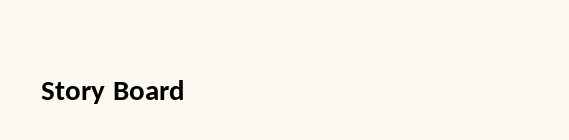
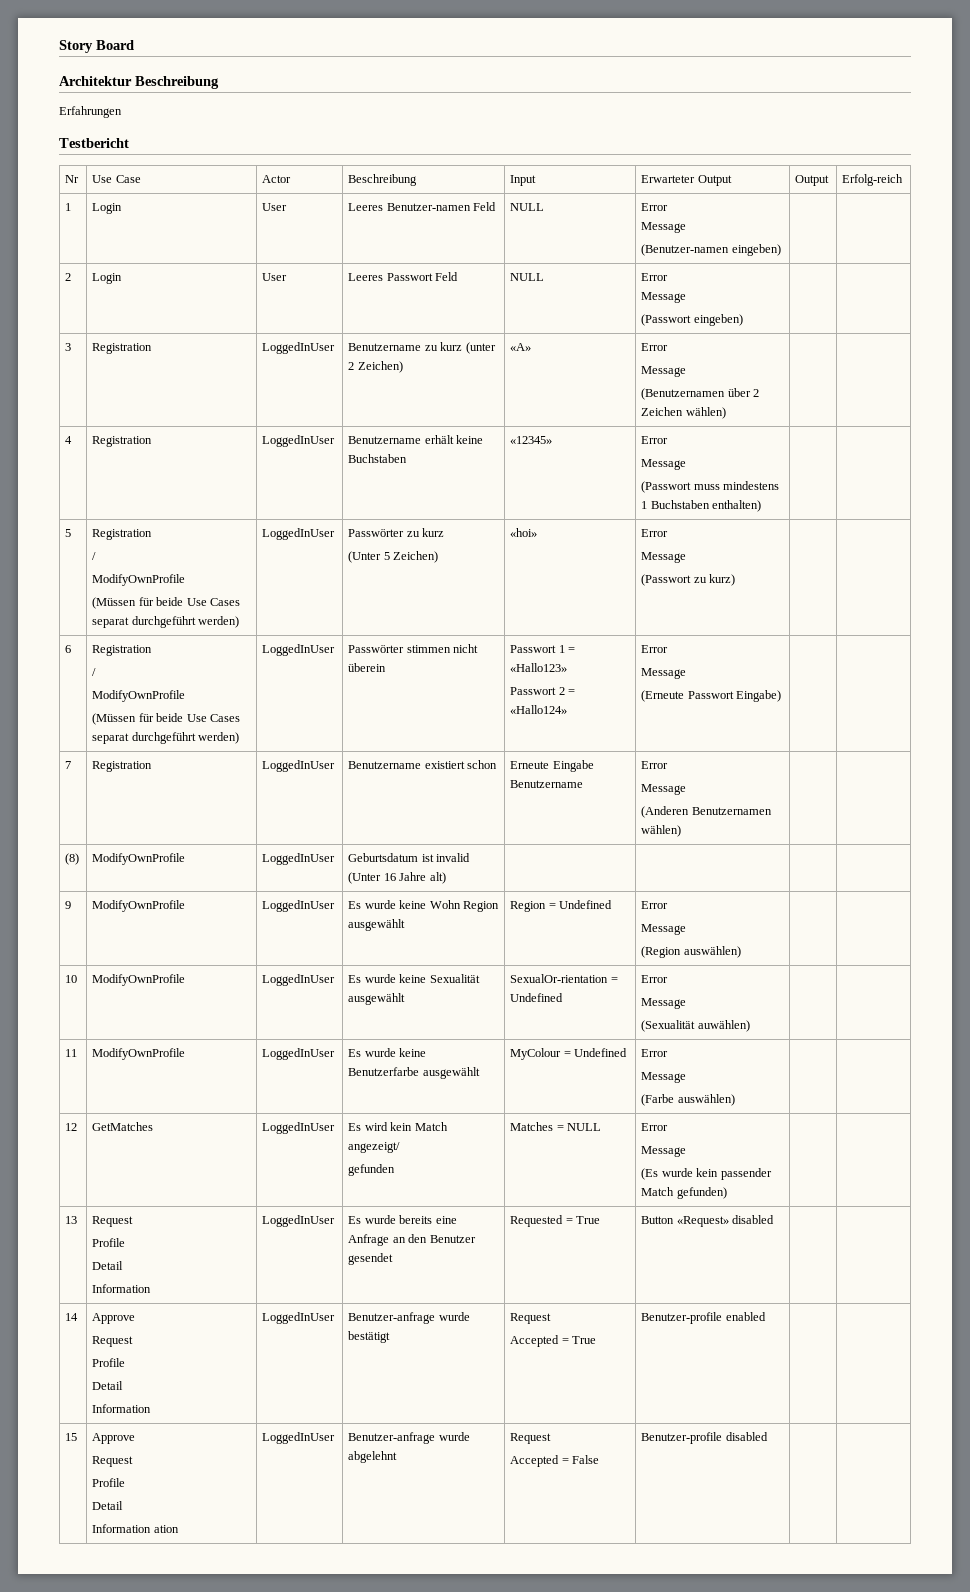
(185, 90) none -> [59,76,219,89] [59,106,122,118] [59,138,129,148] [65,175,80,183] [92,175,141,183] [262,175,292,183] [348,174,418,186] [510,175,537,186] [641,175,732,186] [795,175,830,186] [842,174,904,186] [65,203,72,211] [92,203,123,214] [262,203,288,211] [348,202,497,211] [510,203,545,211] [641,203,669,211] [641,222,687,233] [641,244,781,256] [65,273,72,281] [92,273,123,284] [262,273,288,281] [348,272,459,281] [510,273,545,281] [641,273,669,281] [641,292,687,303] [641,314,743,326] [65,343,72,351] [92,343,153,354] [262,342,336,354] [348,342,496,354] [348,361,403,373] [510,343,532,351] [641,343,669,351] [641,366,687,377] [641,388,760,400] [641,407,726,419] [65,436,73,444] [92,436,153,447] [262,435,336,447] [348,435,484,444] [348,454,408,463] [510,436,553,444] [641,436,669,444] [641,459,687,470] [641,481,780,493] [641,500,762,512] [65,529,72,537] [92,529,153,540] [92,552,97,560] [92,574,186,586] [92,597,240,609] [92,616,240,628] [262,528,336,540] [348,528,445,537] [348,551,439,563] [510,528,538,537] [641,529,669,537] [641,552,687,563] [641,574,736,586] [65,645,72,653] [92,645,153,656] [92,668,97,676] [92,690,186,702] [92,713,240,725] [92,732,240,744] [262,644,336,656] [348,644,479,653] [348,663,387,672] [510,645,576,653] [510,663,568,672] [510,687,576,695] [510,705,568,714] [641,645,669,653] [641,668,687,679] [641,690,782,702] [65,761,72,769] [92,761,153,772] [262,760,336,772] [348,760,498,769] [510,760,594,772] [510,780,584,788] [641,761,669,769] [641,784,687,795] [641,806,772,818] [641,825,682,837] [65,853,80,865] [92,853,186,865] [262,853,336,865] [348,853,471,862] [348,872,446,884] [65,901,72,909] [92,900,186,912] [262,900,336,912] [348,900,499,912] [348,919,406,931] [510,900,613,912] [641,901,669,909] [641,924,687,935] [641,946,741,958] [65,975,78,983] [92,974,186,986] [262,974,336,986] [348,974,480,983] [348,993,406,1005] [510,974,618,983] [510,993,564,1002] [641,975,669,983] [641,998,687,1009] [641,1020,750,1032] [65,1049,78,1057] [92,1048,186,1060] [262,1048,336,1060] [348,1048,427,1057] [348,1067,480,1079] [510,1048,628,1060] [641,1049,669,1057] [641,1072,687,1083] [641,1094,735,1106] [65,1123,78,1131] [92,1122,154,1131] [262,1122,336,1134] [348,1122,448,1131] [348,1142,401,1153] [348,1164,396,1176] [510,1122,602,1131] [641,1123,669,1131] [641,1146,687,1157] [641,1168,772,1180] [641,1187,727,1199] [65,1216,78,1224] [92,1216,134,1227] [92,1238,126,1247] [92,1261,124,1270] [92,1284,152,1293] [262,1215,336,1227] [348,1215,457,1224] [348,1234,476,1246] [348,1253,394,1265] [510,1215,601,1227] [641,1215,775,1227] [65,1313,79,1321] [92,1313,136,1324] [92,1336,134,1347] [92,1358,126,1367] [92,1381,124,1390] [92,1404,152,1413] [262,1312,336,1324] [348,1312,470,1324] [348,1331,391,1343] [510,1313,552,1324] [510,1335,597,1347] [641,1312,766,1324] [65,1433,78,1441] [92,1433,136,1444] [92,1456,134,1467] [92,1478,126,1487] [92,1501,124,1510] [92,1524,179,1533] [262,1432,336,1444] [348,1432,470,1444] [348,1451,398,1463] [510,1433,552,1444] [510,1455,600,1467] [641,1432,768,1444] // Architektur Beschreibung // Erfahrungen // Testbericht // Nr | Use Case | Actor | Beschreibung | Input | Erwarteter Output | Output | Erfolg-reich // 1 | Login | User | Leeres Benutzer-namen Feld | NULL | Error // Message // (Benutzer-namen eingeben) | | // 2 | Login | User | Leeres Passwort Feld | NULL | Error // Message // (Passwort eingeben) | | // 3 | Registration | LoggedInUser | Benutzername zu kurz (unter 2 Zeichen) | «A» | Error // Message // (Benutzernamen über 2 Zeichen wählen) | | // 4 | Registration | LoggedInUser | Benutzername erhält keine Buchstaben | «12345» | Error // Message // (Passwort muss mindestens 1 Buchstaben enthalten) | | // 5 | Registration // / // ModifyOwnProfile // (Müssen für beide Use Cases separat durchgeführt werden) | LoggedInUser | Passwörter zu kurz // (Unter 5 Zeichen) | «hoi» | Error // Message // (Passwort zu kurz) | | // 6 | Registration // / // ModifyOwnProfile // (Müssen für beide Use Cases separat durchgeführt werden) | LoggedInUser | Passwörter stimmen nicht überein | Passwort 1 = «Hallo123» // Passwort 2 = «Hallo124» | Error // Message // (Erneute Passwort Eingabe) | | // 7 | Registration | LoggedInUser | Benutzername existiert schon | Erneute Eingabe Benutzername | Error // Message // (Anderen Benutzernamen wählen) | | // (8) | ModifyOwnProfile | LoggedInUser | Geburtsdatum ist invalid (Unter 16 Jahre alt) | | | | // 9 | ModifyOwnProfile | LoggedInUser | Es wurde keine Wohn Region ausgewählt | Region = Undefined | Error // Message // (Region auswählen) | | // 10 | ModifyOwnProfile | LoggedInUser | Es wurde keine Sexualität ausgewählt | SexualOr-rientation = Undefined | Error // Message // (Sexualität auwählen) | | // 11 | ModifyOwnProfile | LoggedInUser | Es wurde keine Benutzerfarbe ausgewählt | MyColour = Undefined | Error // Message // (Farbe auswählen) | | // 12 | GetMatches | LoggedInUser | Es wird kein Match angezeigt/ // gefunden | Matches = NULL | Error // Message // (Es wurde kein passender Match gefunden) | | // 13 | Request // Profile // Detail // Information | LoggedInUser | Es wurde bereits eine Anfrage an den Benutzer gesendet | Requested = True | Button «Request» disabled | | // 14 | Approve // Request // Profile // Detail // Information | LoggedInUser | Benutzer-anfrage wurde bestätigt | Request // Accepted = True | Benutzer-profile enabled | | // 15 | Approve // Request // Profile // Detail // Information ation | LoggedInUser | Benutzer-anfrage wurde abgelehnt | Request // Accepted = False | Benutzer-profile disabled | |

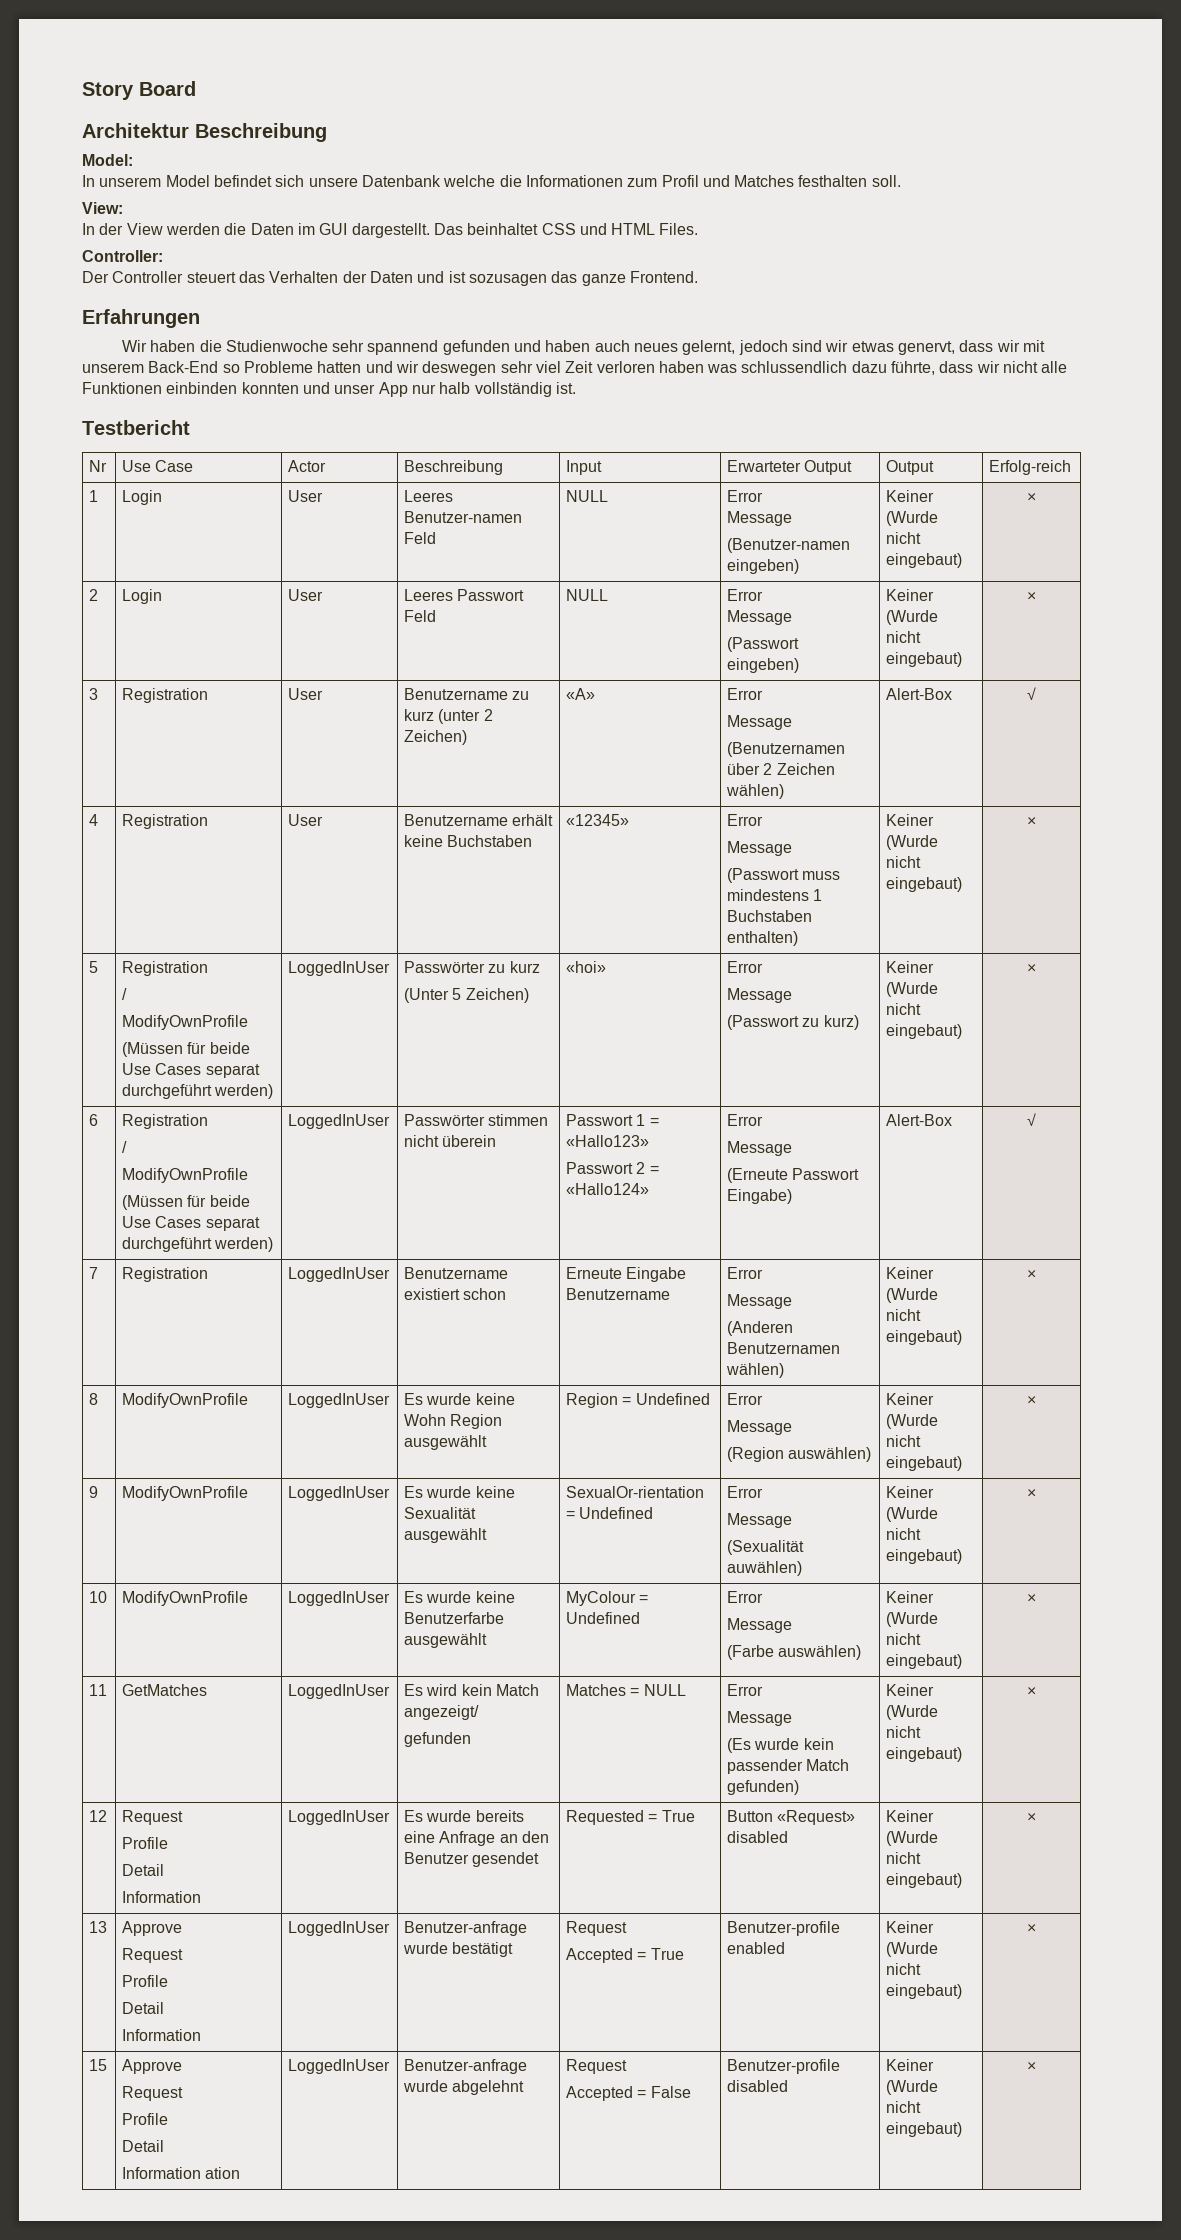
[59,106,122,118] Erfahrungen -> [82,154,133,166] [82,175,901,187] [82,202,123,214] [82,223,699,238] [82,250,163,262] [82,271,698,286] [82,309,200,328] [121,340,1045,355] [82,361,1068,376] [82,382,576,397] Model: // In unserem Model befindet sich unsere Datenbank welche die Informationen zum Profil und Matches festhalten soll. // View: // In der View werden die Daten im GUI dargestellt. Das beinhaltet CSS und HTML Files. // Controller: // Der Controller steuert das Verhalten der Daten und ist sozusagen das ganze Frontend. // Erfahrungen // Wir haben die Studienwoche sehr spannend gefunden und haben auch neues gelernt, jedoch sind wir etwas genervt, dass wir mit unserem Back-End so Probleme hatten und wir deswegen sehr viel Zeit verloren haben was schlussendlich dazu führte, dass wir nicht alle Funktionen einbinden konnten und unser App nur halb vollständig ist.
(781, 250) | -> [886,490,935,502] [886,511,939,526] [886,532,922,544] [886,553,963,568] [1027,493,1036,502] Keiner (Wurde nicht eingebaut) | ×
(743, 320) | -> [886,589,935,601] [886,610,939,625] [886,631,922,643] [886,652,963,667] [1027,592,1036,601] Keiner (Wurde nicht eingebaut) | ×
[262,342,336,354] LoggedInUser -> [288,688,324,700] User
(726, 413) | -> [886,688,953,700] [1027,687,1036,700] Alert-Box | √
[262,435,336,447] LoggedInUser -> [288,814,324,826] User
(762, 506) | -> [886,814,935,826] [886,835,939,850] [886,856,922,868] [886,877,963,892] [1027,817,1036,826] Keiner (Wurde nicht eingebaut) | ×
(736, 580) | -> [886,961,935,973] [886,982,939,997] [886,1003,922,1015] [886,1024,963,1039] [1027,964,1036,973] Keiner (Wurde nicht eingebaut) | ×
(782, 696) | -> [886,1114,953,1126] [1027,1113,1036,1126] Alert-Box | √
[65,853,80,865] [92,853,186,865] [262,853,336,865] [348,853,471,862] [348,872,446,884] [65,901,72,909] | // (8) | ModifyOwnProfile | LoggedInUser | Geburtsdatum ist invalid (Unter 16 Jahre alt) | | | | // 9 -> [886,1267,935,1279] [886,1288,939,1303] [886,1309,922,1321] [886,1330,963,1345] [1027,1270,1036,1279] [89,1393,99,1405] Keiner (Wurde nicht eingebaut) | × // 8
[65,975,78,983] | // 10 -> [886,1393,935,1405] [886,1414,939,1429] [886,1435,922,1447] [886,1456,963,1471] [1027,1396,1036,1405] [89,1486,99,1498] Keiner (Wurde nicht eingebaut) | × // 9
[65,1049,78,1057] | // 11 -> [886,1486,935,1498] [886,1507,939,1522] [886,1528,922,1540] [886,1549,963,1564] [1027,1489,1036,1498] [89,1591,108,1603] Keiner (Wurde nicht eingebaut) | × // 10
[65,1123,78,1131] | // 12 -> [886,1591,935,1603] [886,1612,939,1627] [886,1633,922,1645] [886,1654,963,1669] [1027,1594,1036,1603] [89,1684,108,1696] Keiner (Wurde nicht eingebaut) | × // 11
[65,1216,78,1224] | // 13 -> [886,1684,935,1696] [886,1705,939,1720] [886,1726,922,1738] [886,1747,963,1762] [1027,1687,1036,1696] [89,1810,108,1822] Keiner (Wurde nicht eingebaut) | × // 12
[65,1313,79,1321] | // 14 -> [886,1810,935,1822] [886,1831,939,1846] [886,1852,922,1864] [886,1873,963,1888] [1027,1813,1036,1822] [89,1921,108,1933] Keiner (Wurde nicht eingebaut) | × // 13
(766, 1316) | -> [886,1921,935,1933] [886,1942,939,1957] [886,1963,922,1975] [886,1984,963,1999] [1027,1924,1036,1933] Keiner (Wurde nicht eingebaut) | ×
(768, 1436) | -> [886,2059,935,2071] [886,2080,939,2095] [886,2101,922,2113] [886,2122,963,2137] [1027,2062,1036,2071] Keiner (Wurde nicht eingebaut) | ×

